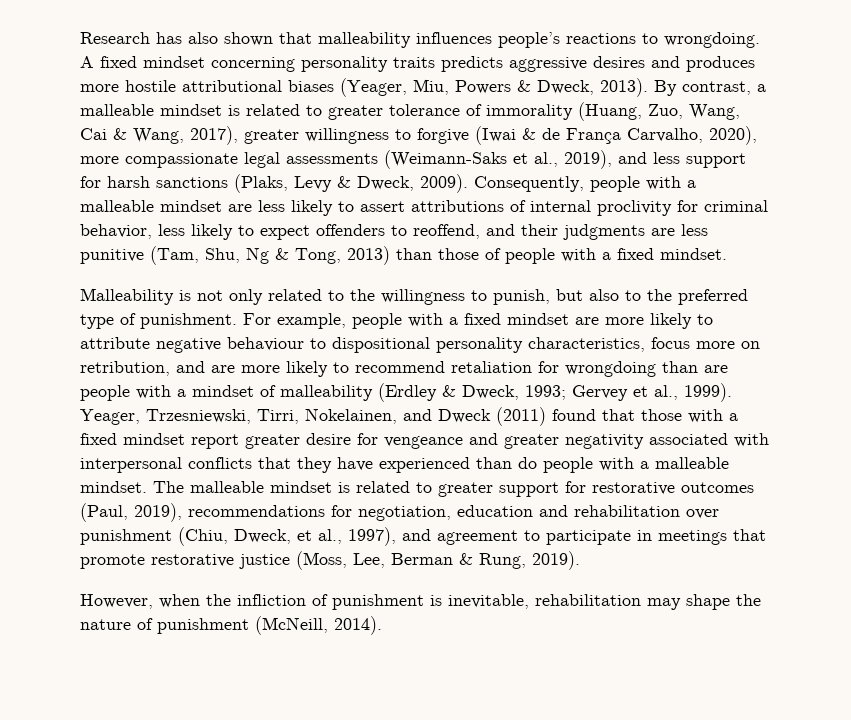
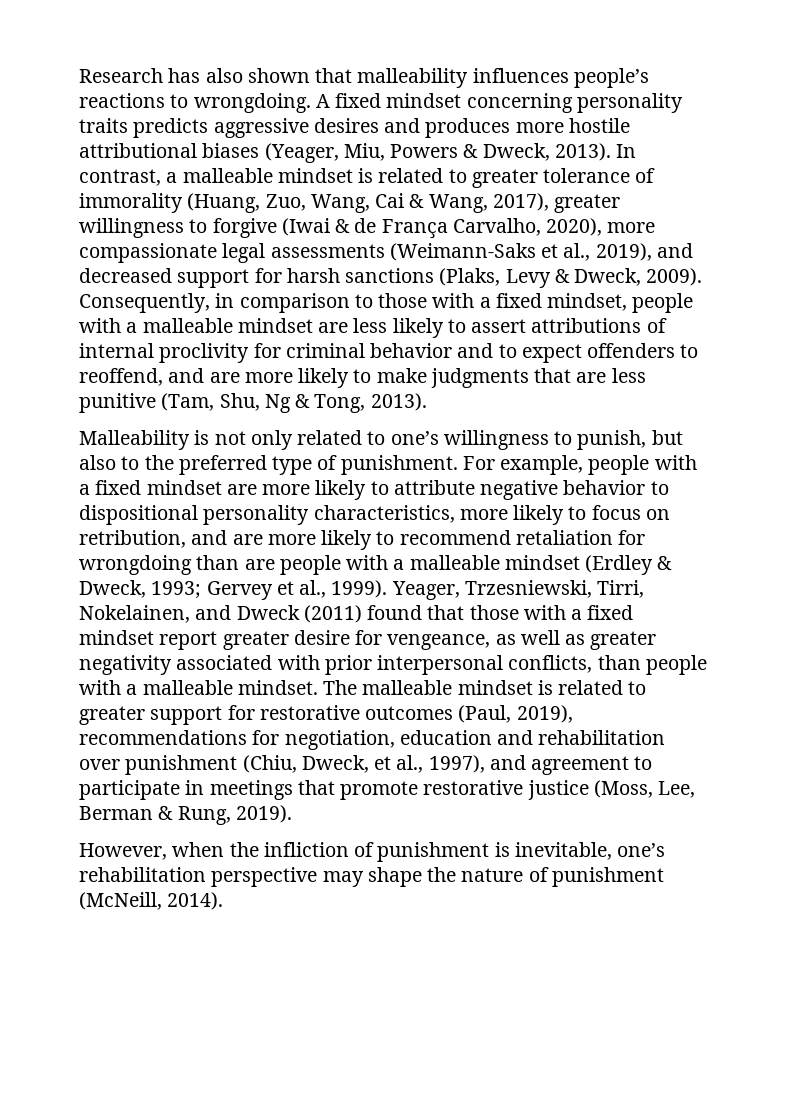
[654,80,677,96] By -> [616,144,637,158] In
[653,152,680,164] less -> [79,268,172,283] decreased
(584, 184) none -> [215,293,628,313] in comparison to those with a fixed mindset,
[80,224,233,240] behavior, less likely -> [370,343,494,358] behavior and
[521,224,645,240] their judgments -> [209,368,572,388] are more likely to make judgments that
[347,246,727,265] 2013) than those of people with a fixed mindset. -> [370,393,427,411] 2013).
[350,289,375,301] the -> [390,431,439,445] one’s
[227,337,304,351] behaviour -> [563,480,646,495] behavior
[651,337,735,349] focus more -> [459,505,641,525] more likely to focus
[192,385,373,401] mindset of malleability -> [409,555,580,570] malleable mindset
[384,433,769,449] [80,457,537,473] vengeance and greater negativity associated with interpersonal conflicts that they have experienced than do -> [387,630,657,650] [79,655,641,675] vengeance, as well as greater negativity associated with prior interpersonal conflicts, than
[535,594,641,606] rehabilitation -> [617,843,666,857] [79,867,318,887] one’s rehabilitation perspective

